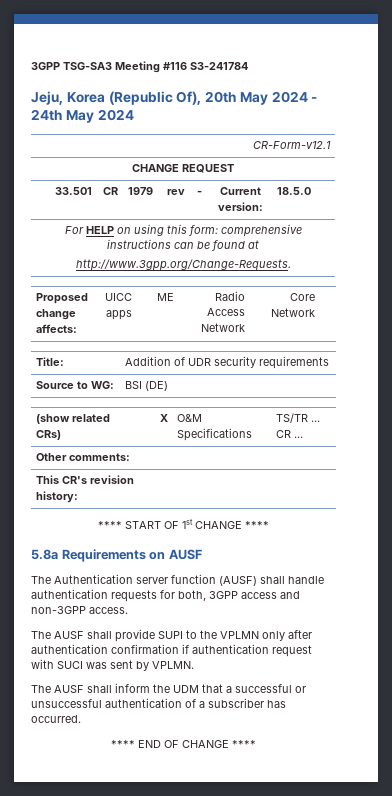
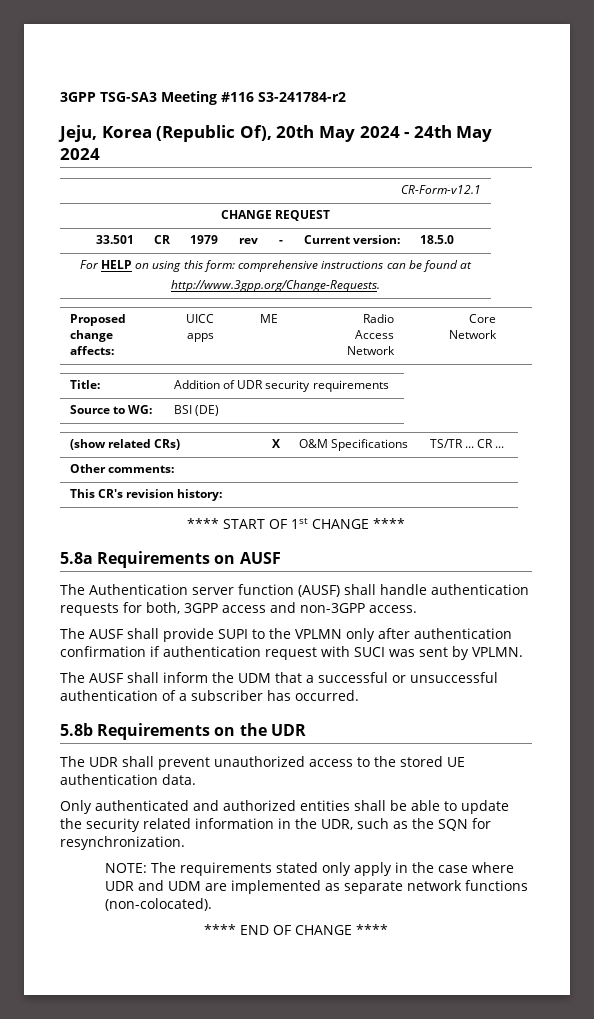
[190,62,248,70] S3-241784 -> [258,92,346,102] S3-241784-r2
(81, 719) none -> [60,723,306,740] [60,756,465,770] [60,774,196,785] [60,800,509,814] [60,818,491,832] [60,836,185,850] [104,862,514,876] [104,880,528,894] [104,898,212,911] // 5.8b Requirements on the UDR // The UDR shall prevent unauthorized access to the stored UE authentication data. // Only authenticated and authorized entities shall be able to update the security related information in the UDR, such as the SQN for resynchronization. // NOTE: The requirements stated only apply in the case where UDR and UDM are implemented as separate network functions (non-colocated).

